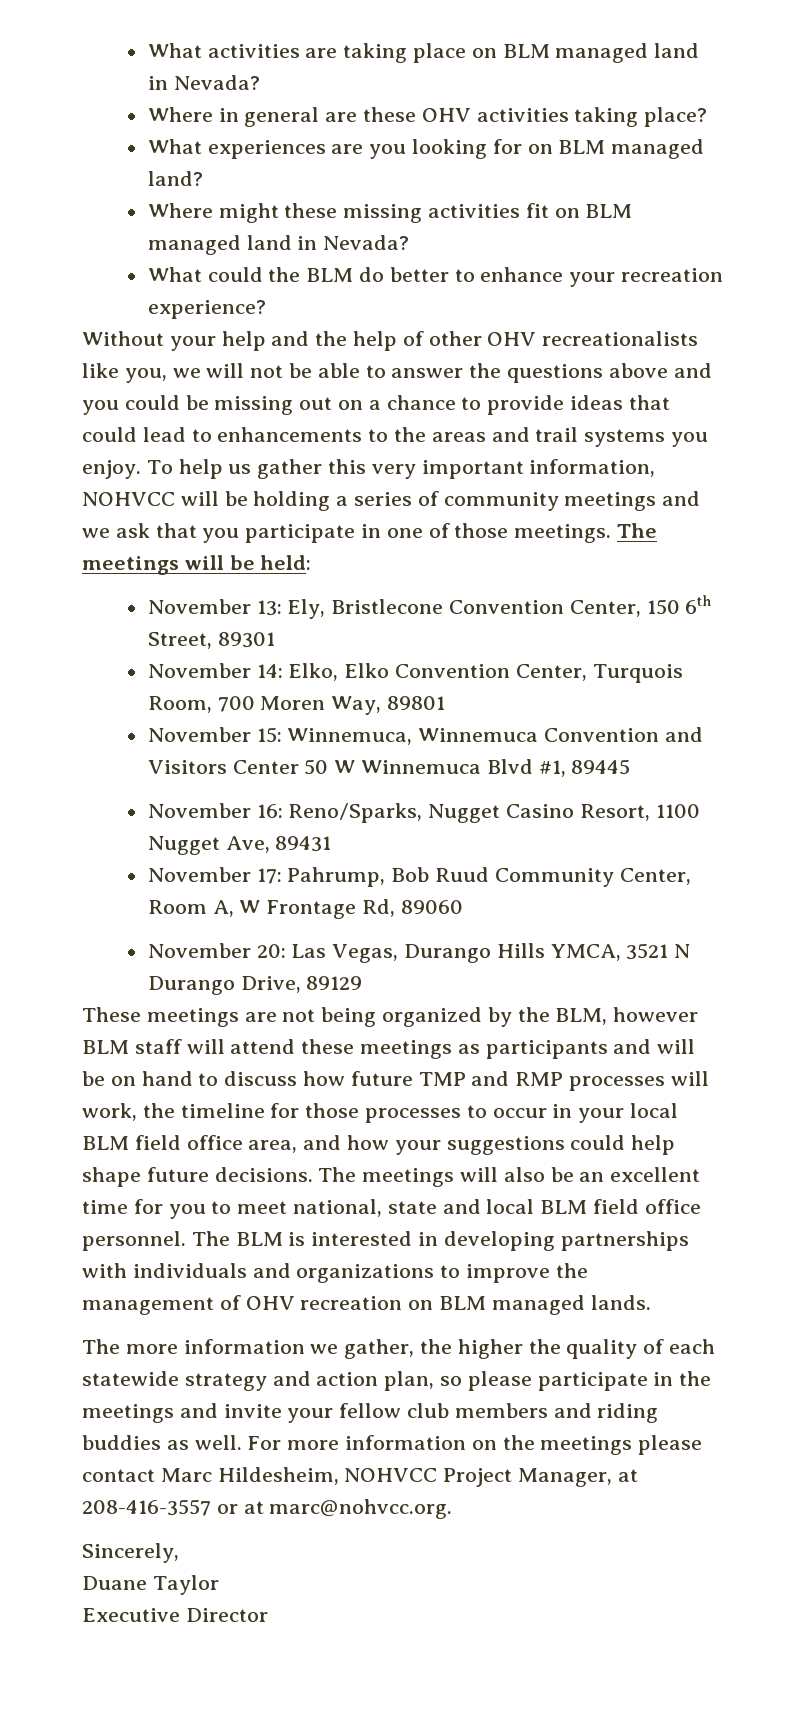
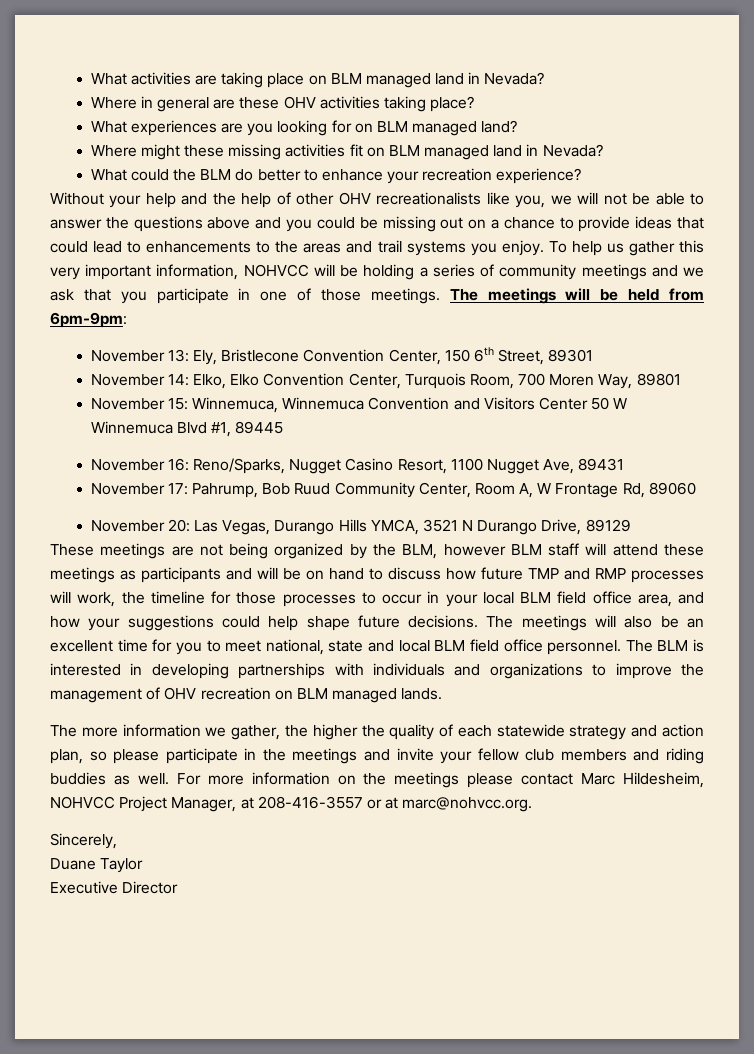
[260,555,312,570] held: -> [628,288,704,301] [50,312,127,328] held from 6pm-9pm:

